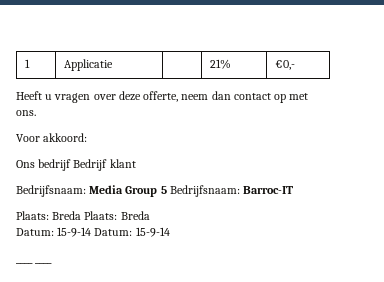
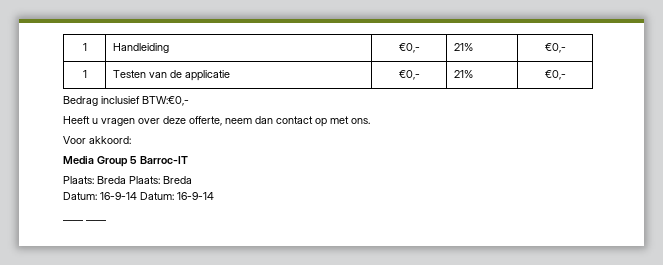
[25,59,31,68] [64,59,114,71] [210,59,232,69] [275,60,296,70] 1 | Applicatie | | 21% | €0,- -> [82,43,87,51] [113,43,170,53] [398,43,420,53] [454,43,474,51] [544,43,566,53] [82,70,87,78] [113,70,231,81] [398,70,420,80] [454,70,474,78] [544,70,566,80] [63,96,189,106] 1 | Handleiding | €0,- | 21% | €0,- // 1 | Testen van de applicatie | €0,- | 21% | €0,- // Bedrag inclusief BTW:€0,-
[16,159,136,171] [16,185,86,197] Ons bedrijf Bedrijf klant // Bedrijfsnaam: -> (131, 140) none
[169,185,240,197] Bedrijfsnaam: -> (137, 160) none
[57,227,170,237] 15-9-14 Datum: 15-9-14 -> [100,192,214,200] 16-9-14 Datum: 16-9-14

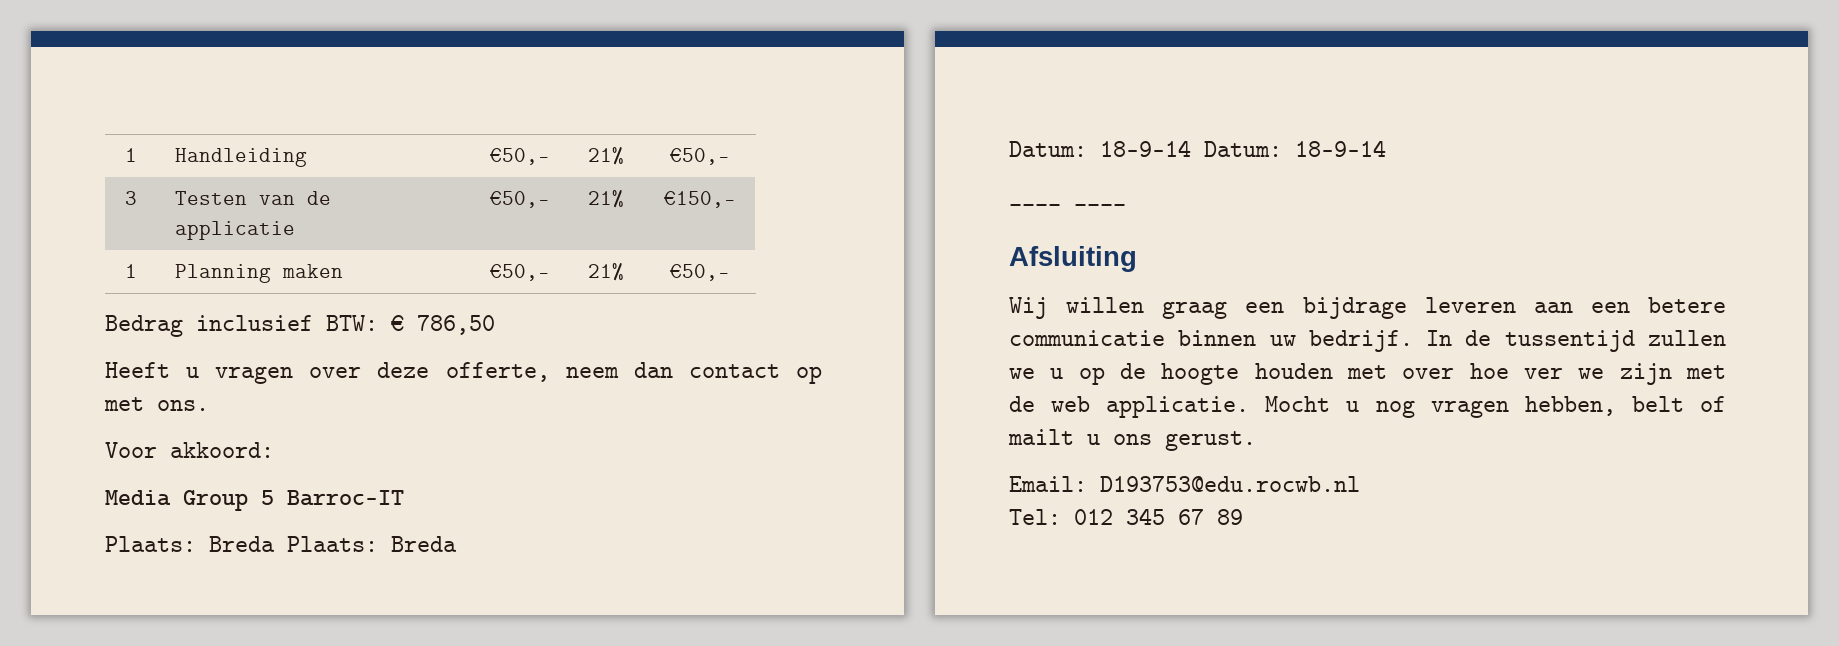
[398,43,420,53] [454,43,474,51] [544,43,566,53] [82,70,87,78] €0,- | 21% | €0,- // 1 -> [490,148,550,165] [588,147,625,165] [670,148,730,165] [125,191,137,205] €50,- | 21% | €50,- // 3
[398,70,420,80] [454,70,474,78] [544,70,566,80] €0,- | 21% | €0,- -> [490,191,550,208] [588,190,625,208] [664,191,736,208] [125,264,137,278] [175,264,344,283] [490,264,550,281] [588,263,625,281] [670,264,730,281] €50,- | 21% | €150,- // 1 | Planning maken | €50,- | 21% | €50,-
[142,96,189,106] BTW:€0,- -> [326,315,495,335] BTW: € 786,50
[100,192,214,200] 16-9-14 Datum: 16-9-14 -> [1100,140,1386,157] 18-9-14 Datum: 18-9-14
(106, 220) none -> [1009,246,1137,272] [1009,297,1726,319] [1009,330,1726,352] [1009,363,1726,385] [1009,396,1726,418] [1008,429,1256,451] [1009,476,1360,492] [1009,508,1243,525] // Afsluiting // Wij willen graag een bijdrage leveren aan een betere communicatie binnen uw bedrijf. In de tussentijd zullen we u op de hoogte houden met over hoe ver we zijn met de web applicatie. Mocht u nog vragen hebben, belt of mailt u ons gerust. // Email: D193753@edu.rocwb.nl // Tel: 012 345 67 89

